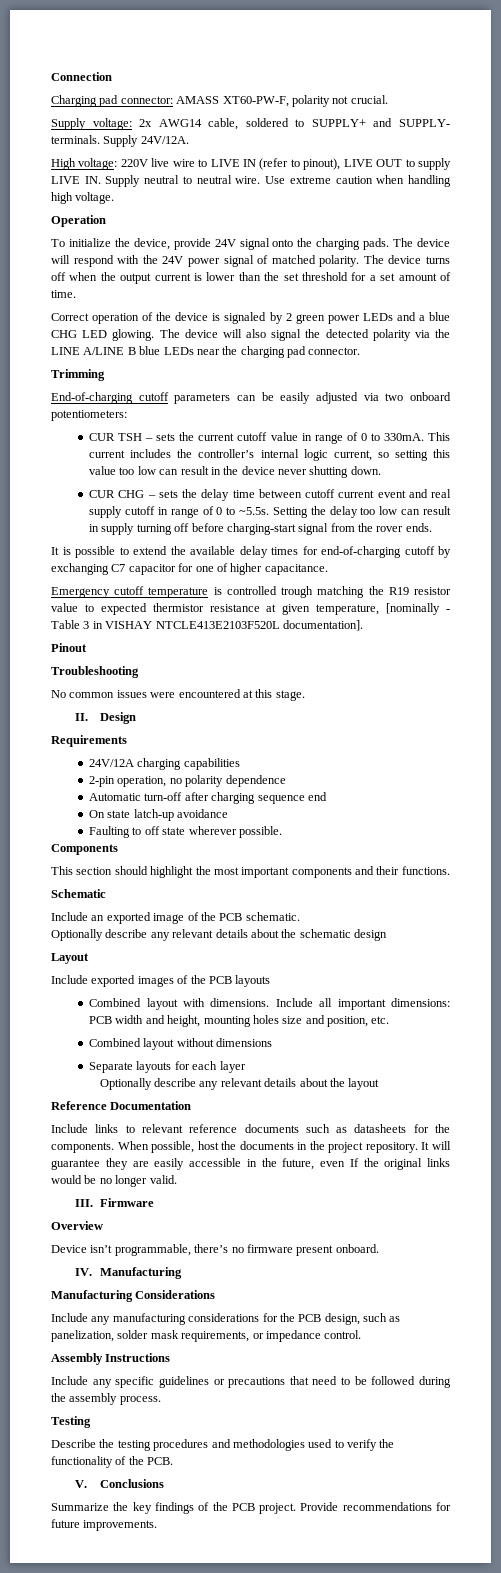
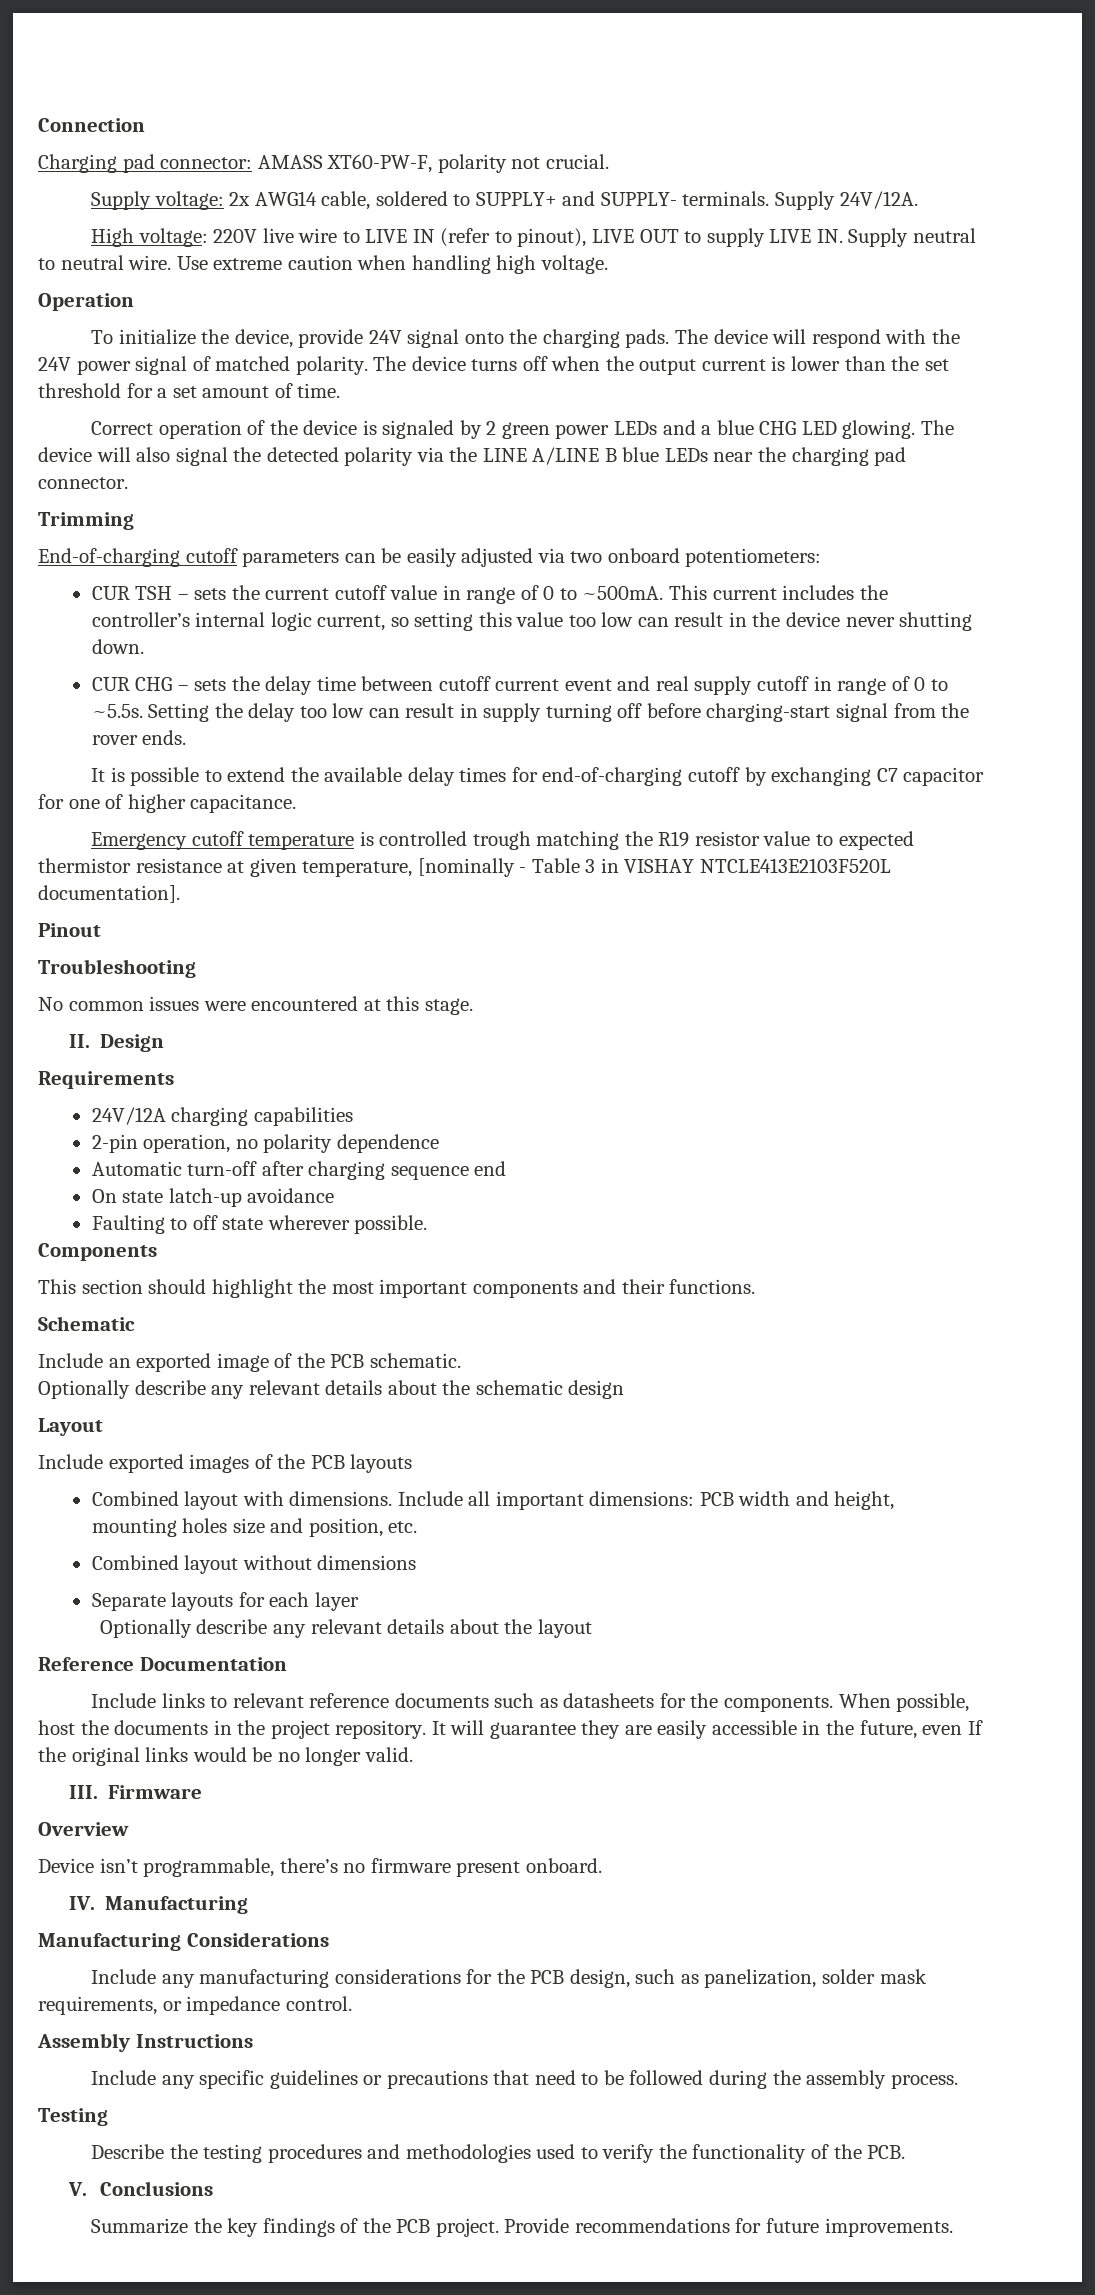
[383,433,424,441] 330mA. -> [582,586,664,600] ~500mA.

